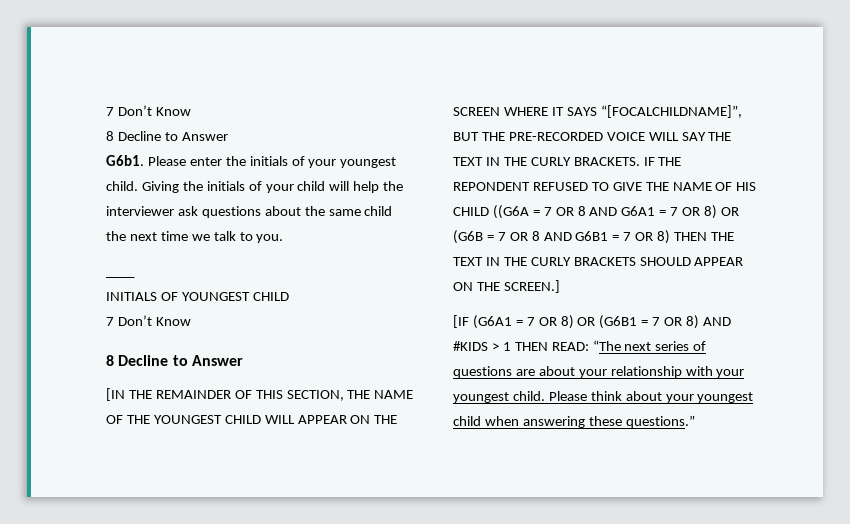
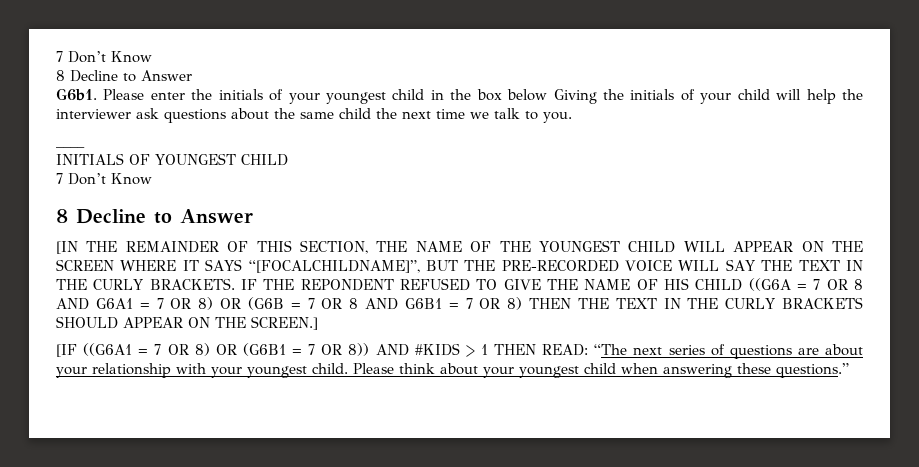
[106,181,138,191] child. -> [392,89,548,101] child in the box below
[472,315,512,329] (G6A1 -> [83,343,133,356] ((G6A1
[686,315,700,329] 8) -> [348,343,370,356] 8))

